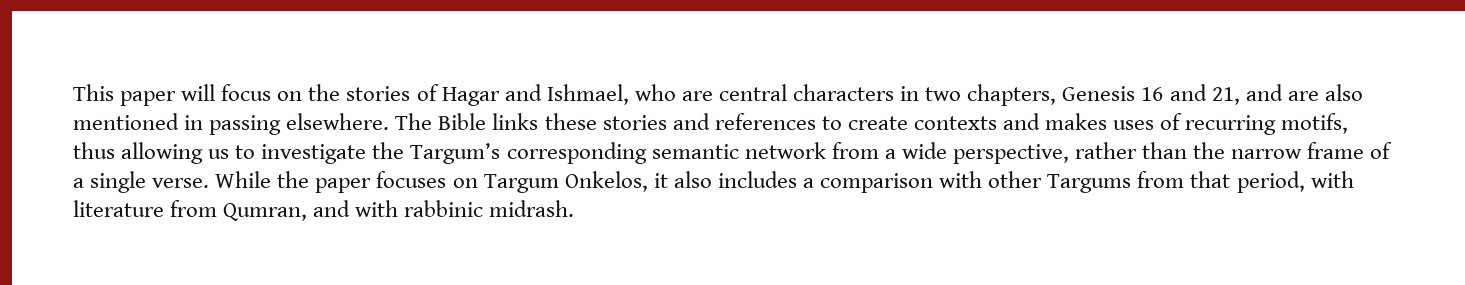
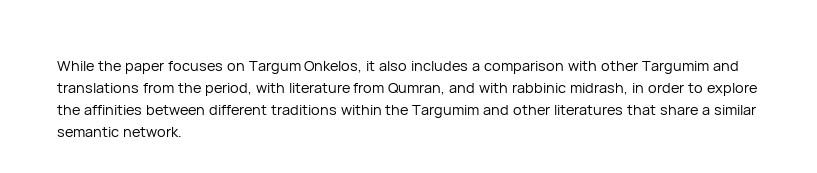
[73,84,1363,106] [73,113,1349,135] [73,142,1393,164] [73,171,210,193] This paper will focus on the stories of Hagar and Ishmael, who are central characters in two chapters, Genesis 16 and 21, and are also mentioned in passing elsewhere. The Bible links these stories and references to create contexts and makes uses of recurring motifs, thus allowing us to investigate the Targum’s corresponding semantic network from a wide perspective, rather than the narrow frame of a single verse. -> (57, 66) none
[1047,171,1231,193] Targums from that -> [641,61,739,74] [57,83,201,93] Targumim and translations from the
[489,200,575,217] midrash. -> [570,83,757,96] [57,105,756,118] [57,127,182,137] midrash, in order to explore the affinities between different traditions within the Targumim and other literatures that share a similar semantic network.

